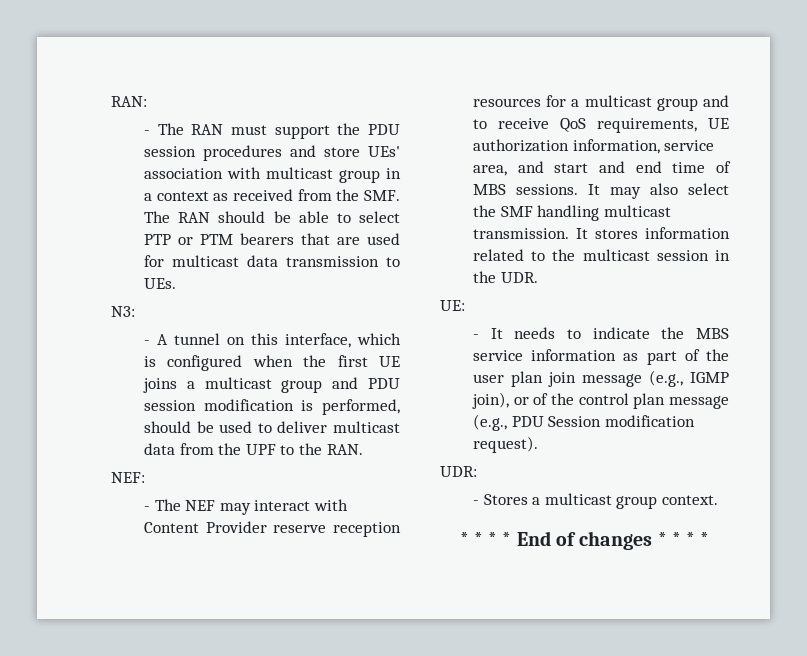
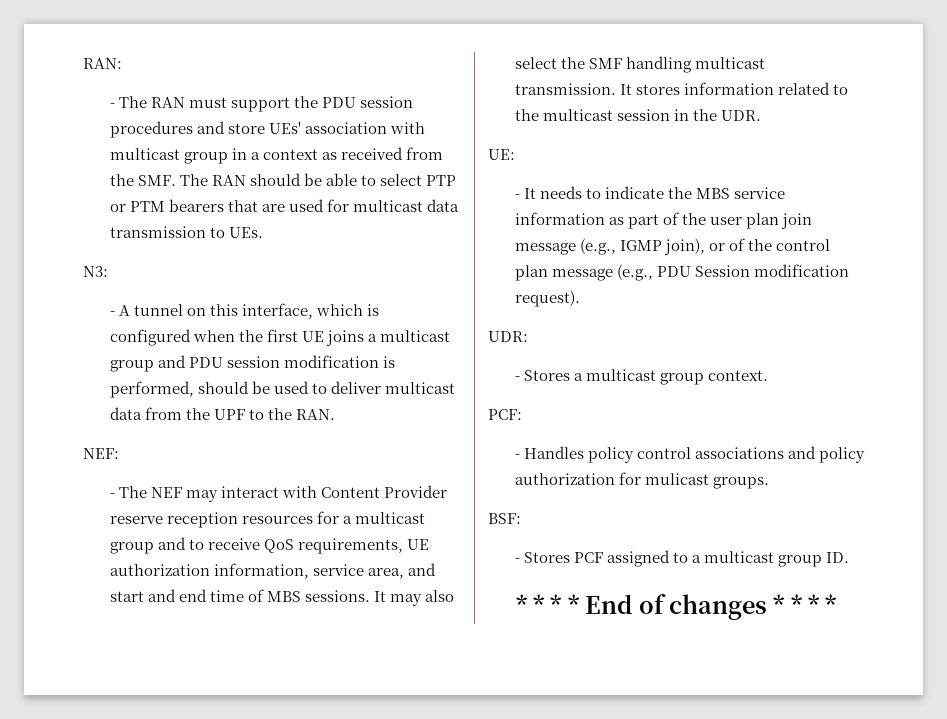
(719, 500) none -> [488,409,522,420] [514,446,865,463] [514,472,769,489] [488,513,521,524] [514,550,849,567] // PCF: // - Handles policy control associations and policy authorization for mulicast groups. // BSF: // - Stores PCF assigned to a multicast group ID.

